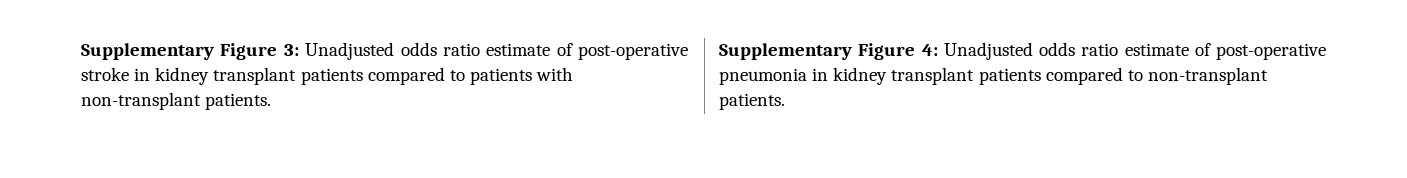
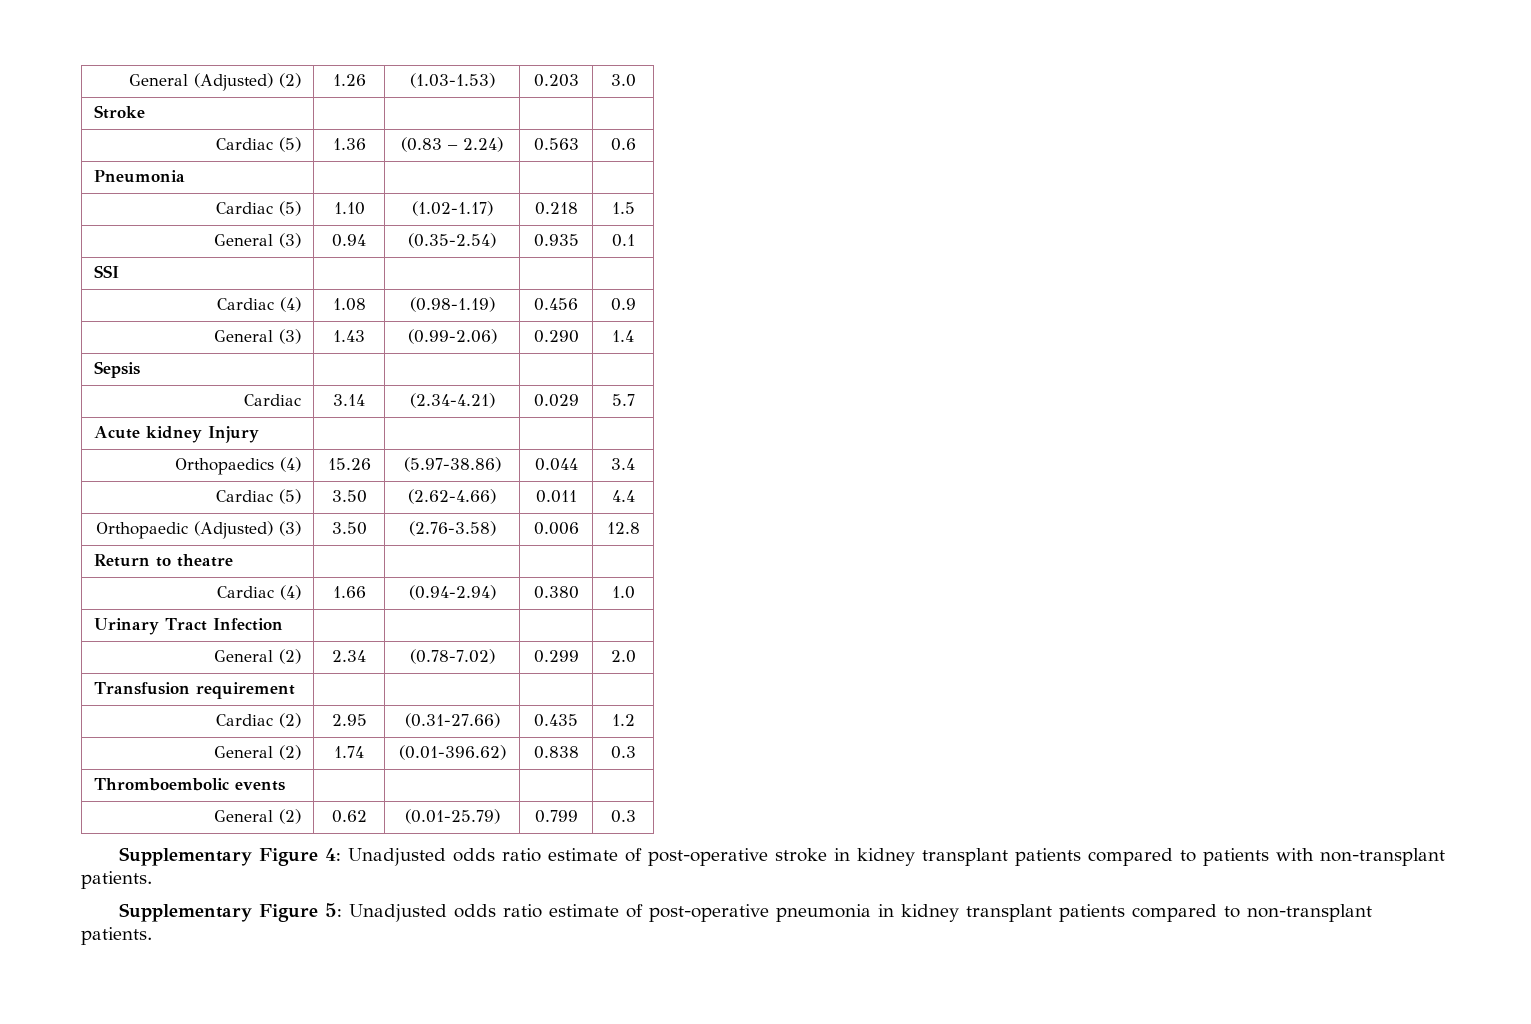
[81,43,299,60] Supplementary Figure 3: -> [128,73,301,91] [332,74,366,86] [409,73,495,88] [533,74,579,87] [610,74,636,87] [94,105,146,119] [215,137,301,152] [332,138,366,150] [401,137,503,152] [533,138,579,151] [610,138,636,151] [94,170,186,183] [215,201,301,216] [333,202,365,215] [411,201,493,216] [534,202,578,215] [611,202,635,214] [213,233,301,248] [332,234,366,247] [408,233,496,248] [533,234,579,247] [611,234,635,247] [94,265,120,278] [216,297,301,312] [332,298,366,311] [409,297,495,312] [534,298,578,311] [610,298,636,311] [213,329,301,344] [333,330,365,342] [407,329,497,344] [533,330,579,343] [612,330,634,342] [94,361,141,378] [243,394,301,406] [333,394,365,406] [409,393,495,408] [533,394,579,407] [611,394,635,406] [94,426,260,443] [174,457,301,475] [327,458,371,470] [403,457,501,472] [534,458,578,471] [611,458,635,470] [215,489,301,504] [331,490,367,503] [408,489,496,504] [535,490,577,503] [611,490,635,502] [95,521,301,539] [331,522,367,535] [408,521,496,536] [533,522,579,535] [606,522,640,534] [94,554,234,567] [216,585,301,600] [332,586,366,598] [408,585,496,600] [533,586,579,599] [611,586,635,599] [94,618,284,635] [213,649,301,664] [332,650,366,662] [409,649,495,664] [533,650,579,663] [610,650,636,663] [94,682,296,699] [215,713,301,728] [331,714,367,726] [404,713,500,728] [534,714,578,727] [611,714,635,726] [213,745,301,760] [334,746,364,758] [398,745,506,760] [533,746,579,759] [610,746,636,759] [94,778,286,791] [213,809,301,824] [331,810,367,823] [404,809,500,824] [534,810,578,823] [610,810,636,823] [119,847,342,866] General (Adjusted) (2) | 1.26 | (1.03-1.53) | 0.203 | 3.0 // Stroke | | | | // Cardiac (5) | 1.36 | (0.83 – 2.24) | 0.563 | 0.6 // Pneumonia | | | | // Cardiac (5) | 1.10 | (1.02-1.17) | 0.218 | 1.5 // General (3) | 0.94 | (0.35-2.54) | 0.935 | 0.1 // SSI | | | | // Cardiac (4) | 1.08 | (0.98-1.19) | 0.456 | 0.9 // General (3) | 1.43 | (0.99-2.06) | 0.290 | 1.4 // Sepsis | | | | // Cardiac | 3.14 | (2.34-4.21) | 0.029 | 5.7 // Acute kidney Injury | | | | // Orthopaedics (4) | 15.26 | (5.97-38.86) | 0.044 | 3.4 // Cardiac (5) | 3.50 | (2.62-4.66) | 0.011 | 4.4 // Orthopaedic (Adjusted) (3) | 3.50 | (2.76-3.58) | 0.006 | 12.8 // Return to theatre | | | | // Cardiac (4) | 1.66 | (0.94-2.94) | 0.380 | 1.0 // Urinary Tract Infection | | | | // General (2) | 2.34 | (0.78-7.02) | 0.299 | 2.0 // Transfusion requirement | | | | // Cardiac (2) | 2.95 | (0.31-27.66) | 0.435 | 1.2 // General (2) | 1.74 | (0.01-396.62) | 0.838 | 0.3 // Thromboembolic events | | | | // General (2) | 0.62 | (0.01-25.79) | 0.799 | 0.3 // Supplementary Figure 4:
[921,44,938,56] 4: -> [325,903,343,917] 5:

